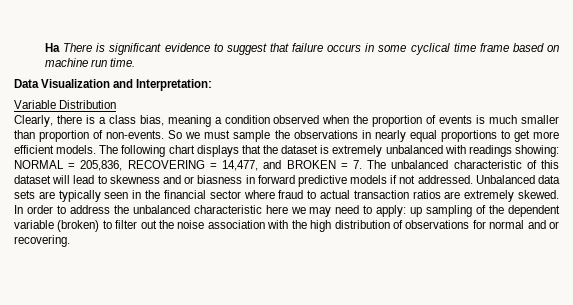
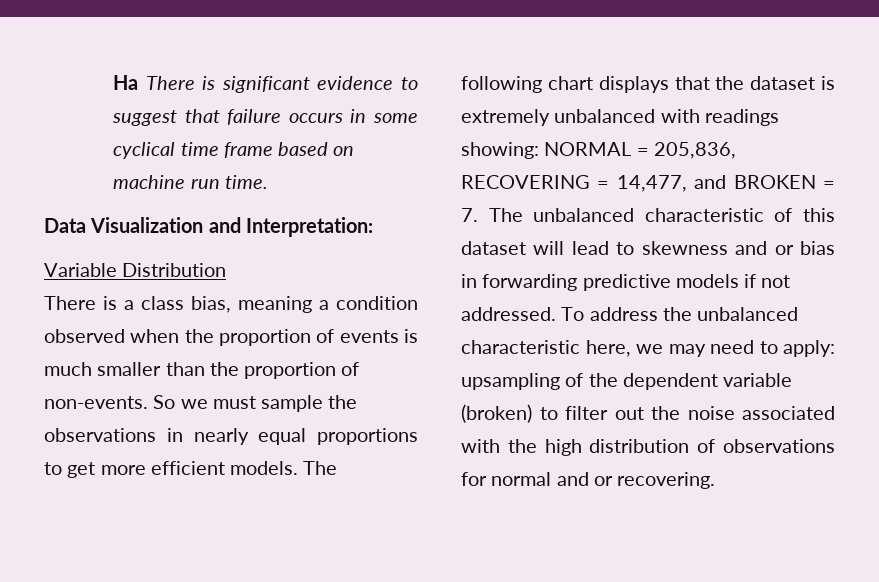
[14,115,82,127] Clearly, there -> [44,296,96,310] There
(35, 134) none -> [209,362,239,376] the
[197,175,295,184] biasness in forward -> [800,241,835,255] [461,274,578,291] bias in forwarding
[475,175,560,184] [14,190,559,202] [14,205,66,214] Unbalanced data sets are typically seen in the financial sector where fraud to actual transaction ratios are extremely skewed. In order to -> [561,307,585,321] To
[265,205,288,214] here -> [585,340,631,357] here,
[410,205,473,217] up sampling -> [461,373,560,390] upsampling
[207,220,265,229] association -> [742,406,835,420] associated

